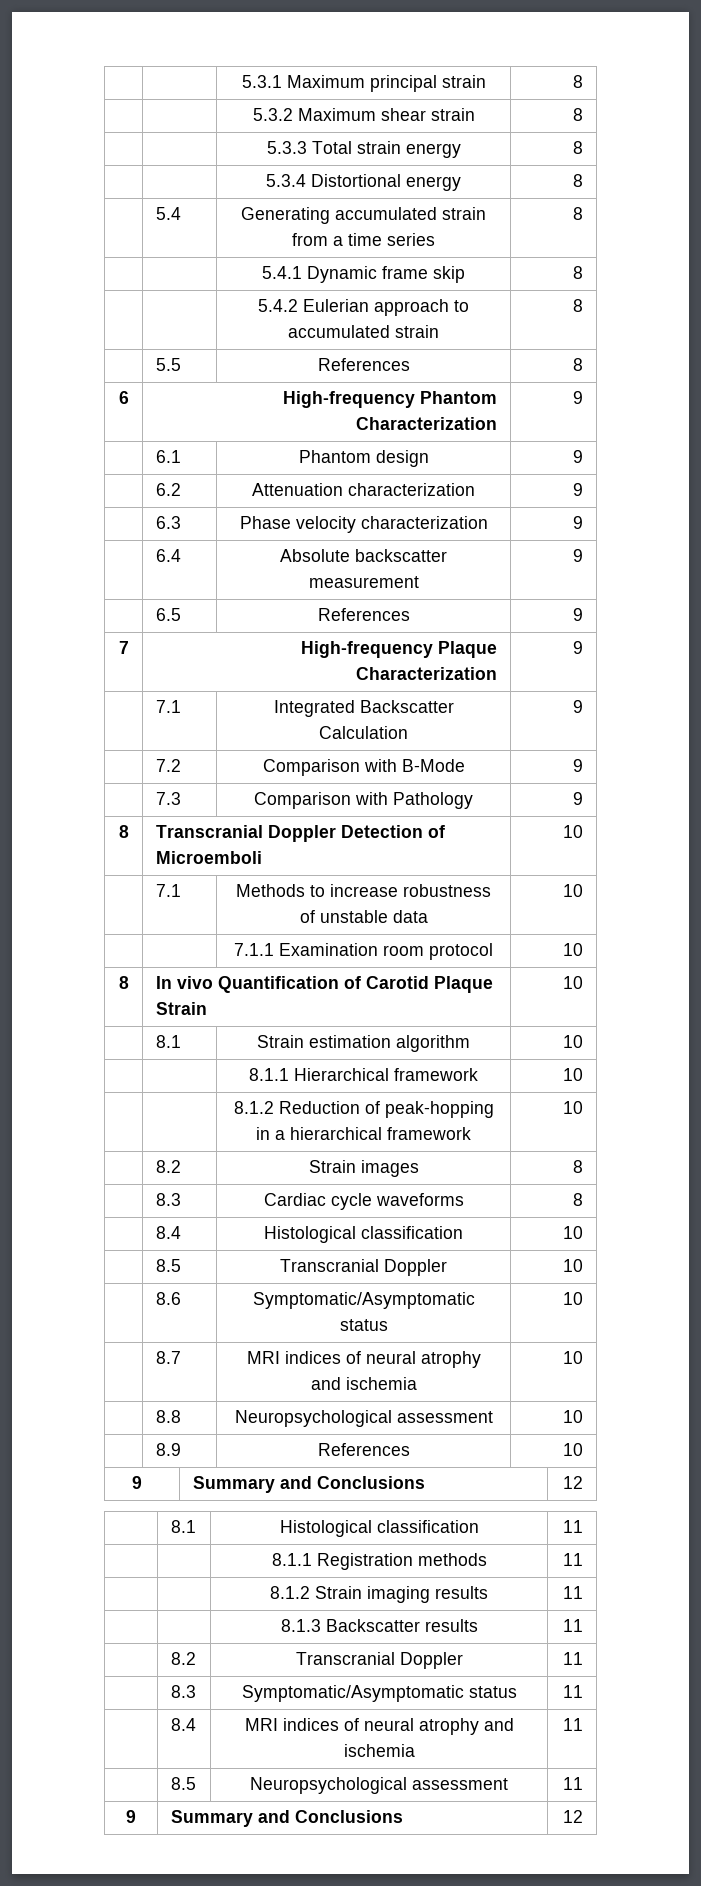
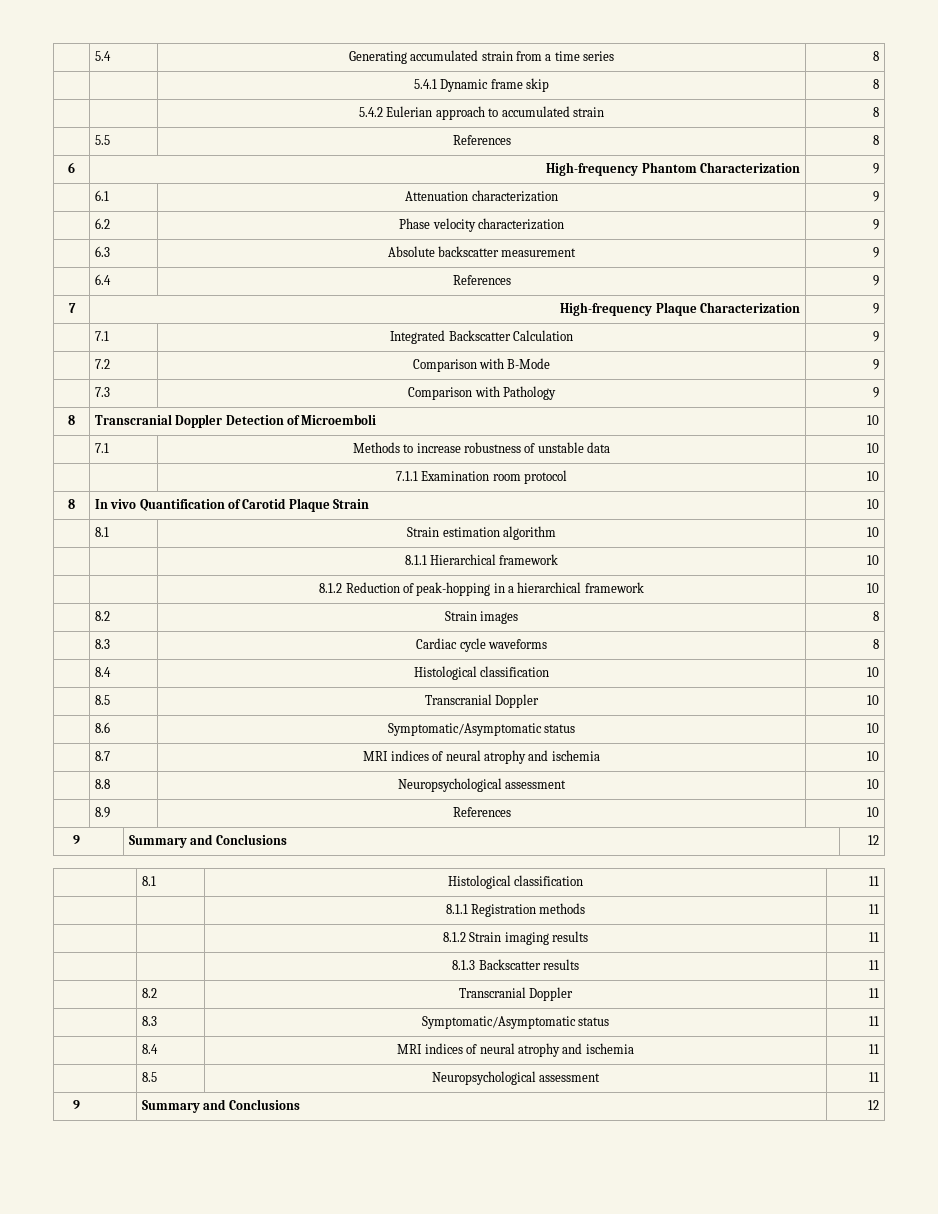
[241,75,486,92] [573,75,584,88] [252,108,475,121] [573,108,584,121] [266,141,461,158] [573,141,584,154] [266,174,461,191] [573,174,584,187] | | 5.3.1 Maximum principal strain | 8 // | | 5.3.2 Maximum shear strain | 8 // | | 5.3.3 Total strain energy | 8 // | | 5.3.4 Distortional energy | 8 // | -> (94, 56) |
[298,450,429,467] [573,450,584,463] [155,483,181,496] | Phantom design | 9 // | 6.2 -> (109, 195) none
[155,516,181,529] 6.3 -> [94,218,110,229] 6.2
[155,549,181,562] 6.4 -> [94,246,110,257] 6.3
[155,608,181,621] 6.5 -> [94,274,111,285] 6.4

